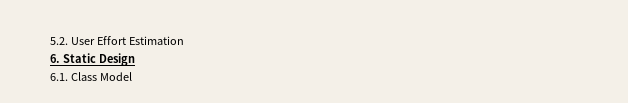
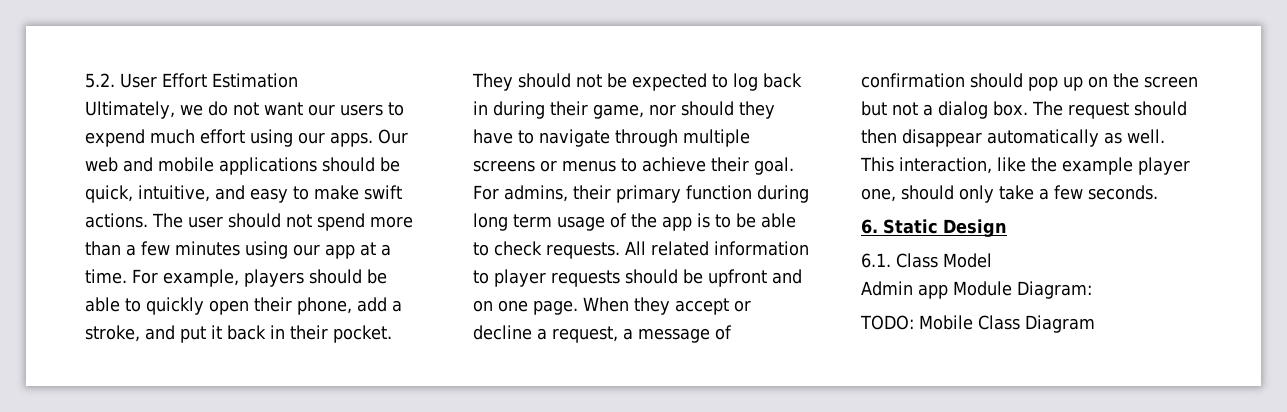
(184, 40) none -> [85,101,404,119] [85,129,408,147] [85,157,400,175] [85,185,402,203] [85,213,413,231] [85,241,391,259] [85,269,387,287] [85,297,402,315] [85,325,392,343] [472,73,802,91] [473,101,775,119] [473,129,750,147] [473,157,794,175] [473,185,809,203] [473,213,796,231] [473,241,809,259] [473,269,802,287] [473,297,751,315] [473,325,732,343] [861,73,1198,91] [861,101,1187,119] [861,129,1165,147] [860,157,1190,175] [861,185,1158,203] // Ultimately, we do not want our users to expend much effort using our apps. Our web and mobile applications should be quick, intuitive, and easy to make swift actions. The user should not spend more than a few minutes using our app at a time. For example, players should be able to quickly open their phone, add a stroke, and put it back in their pocket. They should not be expected to log back in during their game, nor should they have to navigate through multiple screens or menus to achieve their goal. For admins, their primary function during long term usage of the app is to be able to check requests. All related information to player requests should be upfront and on one page. When they accept or decline a request, a message of confirmation should pop up on the screen but not a dialog box. The request should then disappear automatically as well. This interaction, like the example player one, should only take a few seconds.
(132, 76) none -> [861,281,1092,299] [860,315,1095,333] // Admin app Module Diagram: // TODO: Mobile Class Diagram

